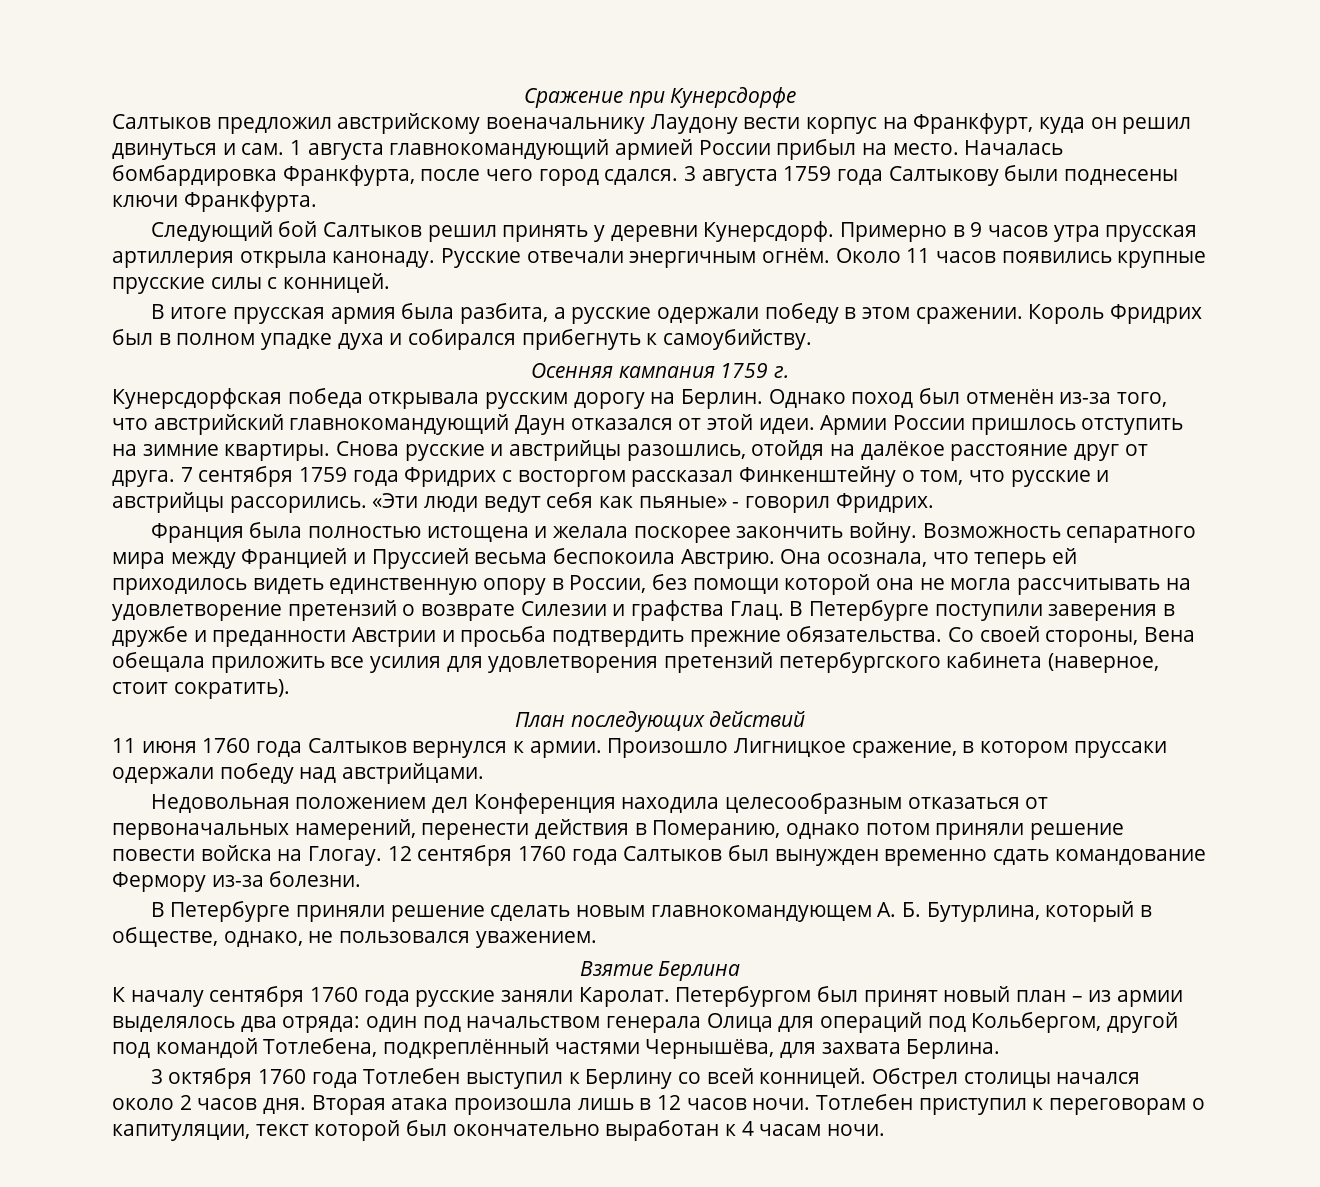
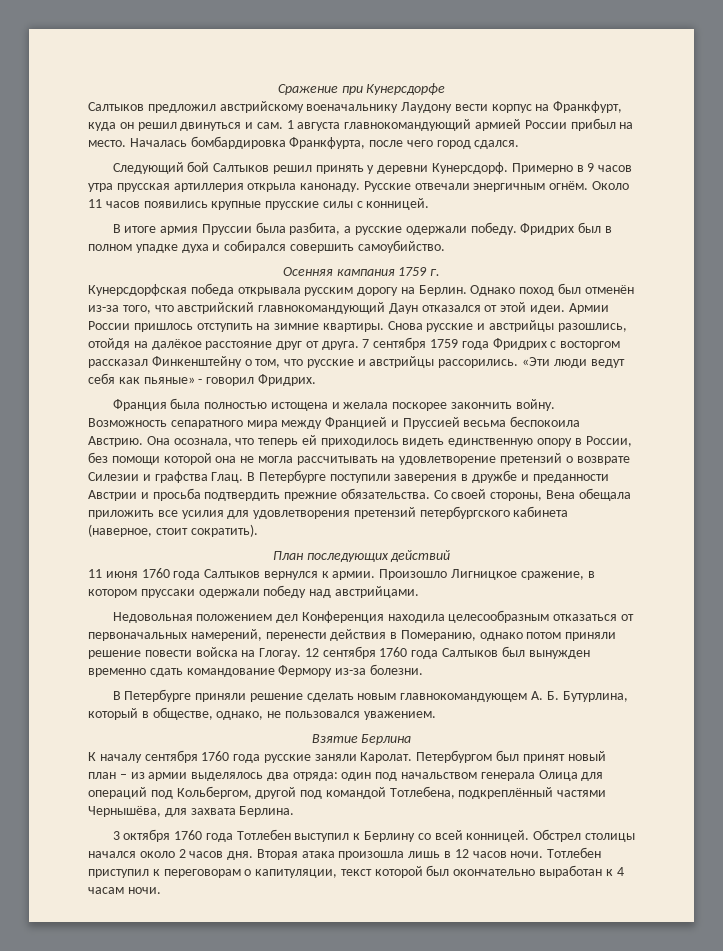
[684,165,1179,186] [112,191,317,212] 3 августа 1759 года Салтыкову были поднесены ключи Франкфурта. -> (520, 144) none
[233,307,396,324] прусская армия -> [160,224,252,235] армия Пруссии
[764,303,1105,324] победу в этом сражении. Король -> [470,222,517,235] победу.
[521,329,813,350] прибегнуть к самоубийству. -> [289,240,445,253] совершить самоубийство.

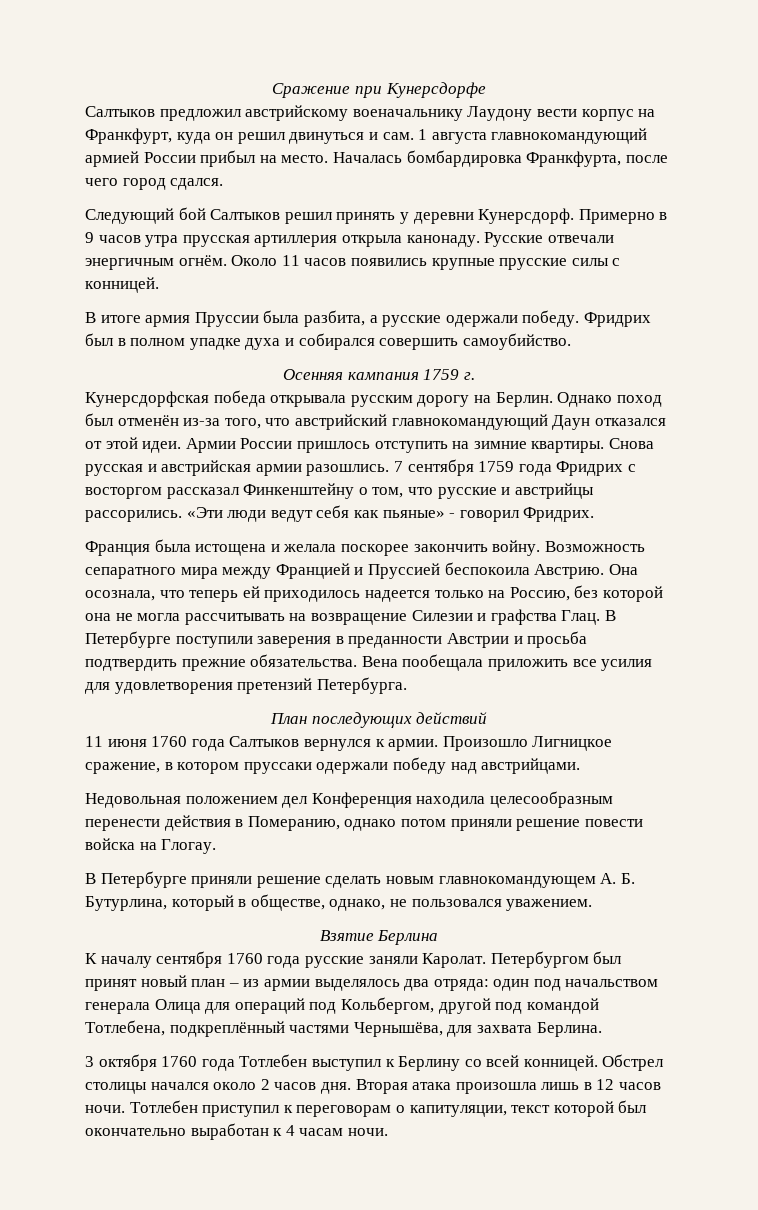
[426,320,627,332] [88,338,359,350] русские и австрийцы разошлись, отойдя на далёкое расстояние друг от друга. -> [85,460,390,476] русская и австрийская армии разошлись.
[204,402,268,409] полностью -> (191, 545) none
[463,420,507,427] весьма -> (440, 571) none
[402,436,632,447] [88,452,160,465] видеть единственную опору в России, без помощи -> [364,585,599,602] надеется только на Россию, без
[399,453,630,465] удовлетворение претензий о возврате -> [310,613,407,625] возвращение
[472,470,529,483] дружбе и -> (344, 640) none
[433,488,631,501] Со своей стороны, Вена обещала -> [361,654,484,671] Вена пообещала
[419,506,569,519] [88,524,258,537] петербургского кабинета (наверное, стоит сократить). -> [316,677,407,694] Петербурга.
[553,614,635,621] [88,629,262,641] отказаться от первоначальных намерений, -> (613, 799) none
[304,646,590,659] [88,664,423,677] 12 сентября 1760 года Салтыков был вынужден временно сдать командование Фермору из-за болезни. -> (217, 846) none

